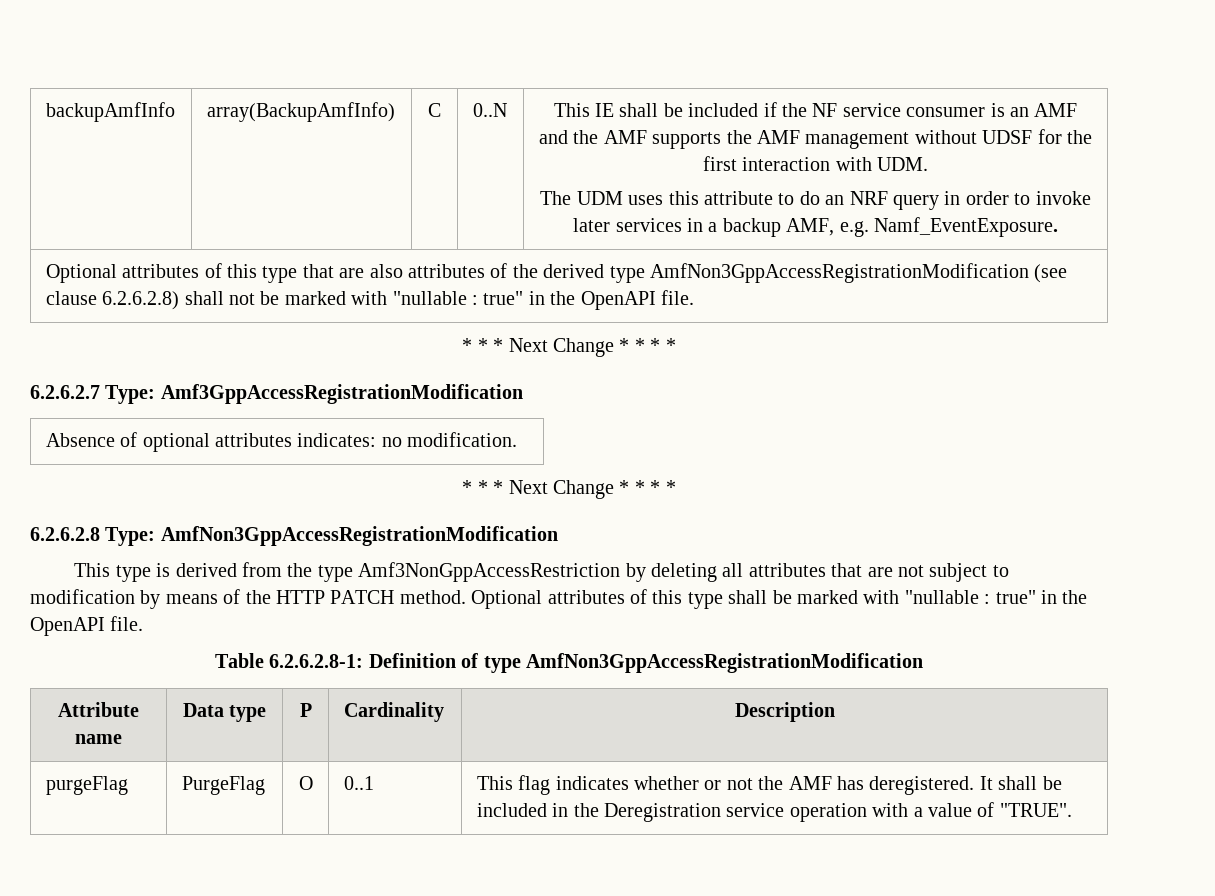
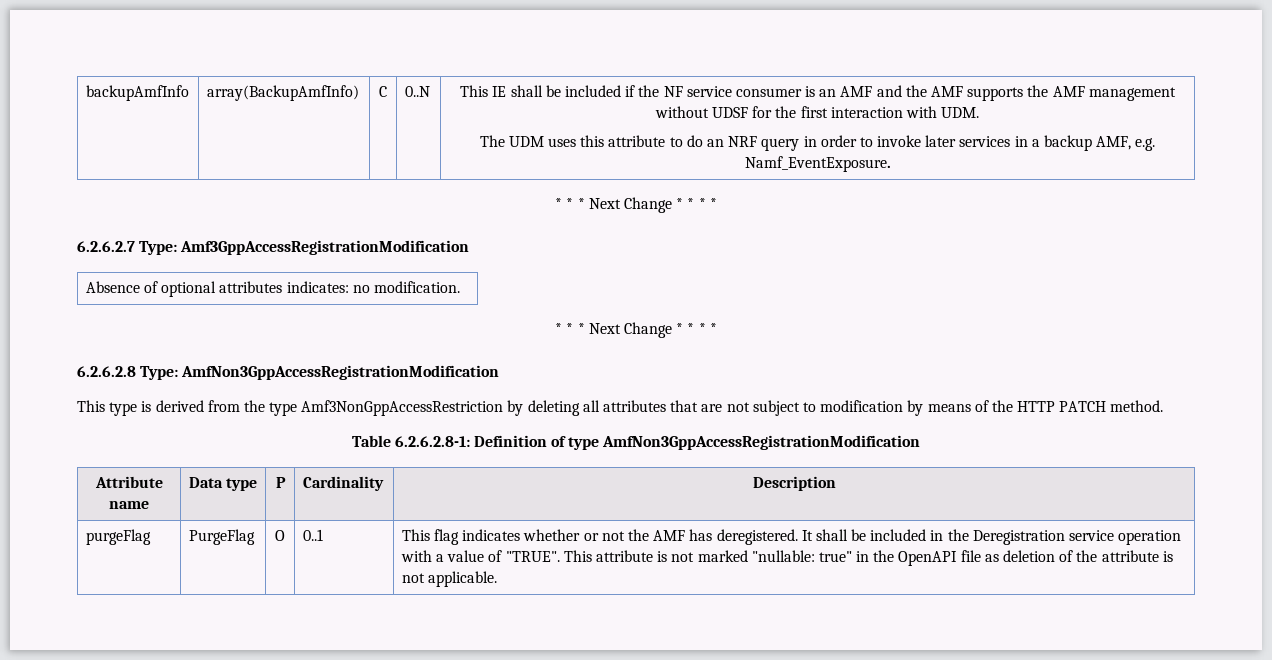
[45,263,1068,283] [45,290,694,310] // Optional attributes of this type that are also attributes of the derived type AmfNon3GppAccessRegistrationModification (see clause 6.2.6.2.8) shall not be marked with "nullable : true" in the OpenAPI file. -> (891, 164) none
[471,589,1088,609] [30,616,144,636] Optional attributes of this type shall be marked with "nullable : true" in the OpenAPI file. -> (1164, 406) none
(1072, 810) none -> [563,550,1173,566] [401,571,498,587] This attribute is not marked "nullable: true" in the OpenAPI file as deletion of the attribute is not applicable.

